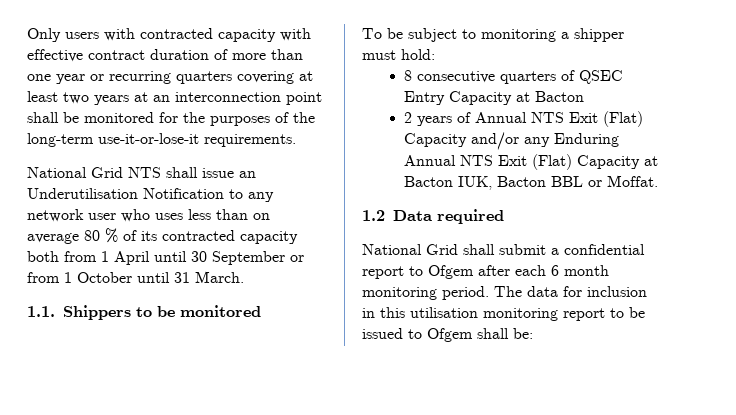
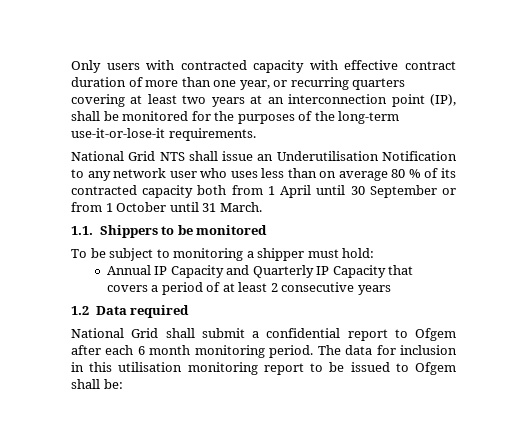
[56,74,85,84] year -> [239,80,270,90] year,
(322, 98) none -> [429,94,456,106] (IP),
[404,70,624,84] [404,91,585,105] [404,111,644,127] [404,132,620,150] [404,154,659,170] [404,175,659,190] 8 consecutive quarters of QSEC Entry Capacity at Bacton // 2 years of Annual NTS Exit (Flat) Capacity and/or any Enduring Annual NTS Exit (Flat) Capacity at Bacton IUK, Bacton BBL or Moffat. -> [106,265,414,278] [106,282,391,295] Annual IP Capacity and Quarterly IP Capacity that covers a period of at least 2 consecutive years

